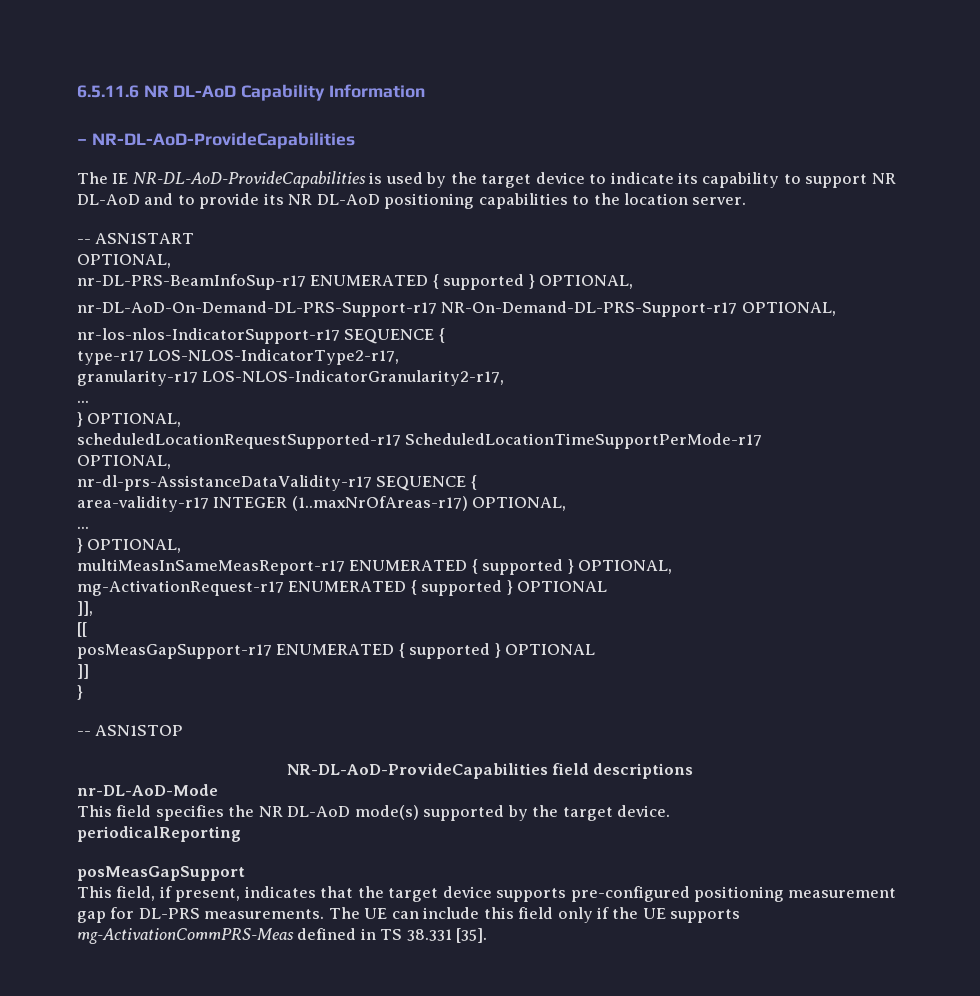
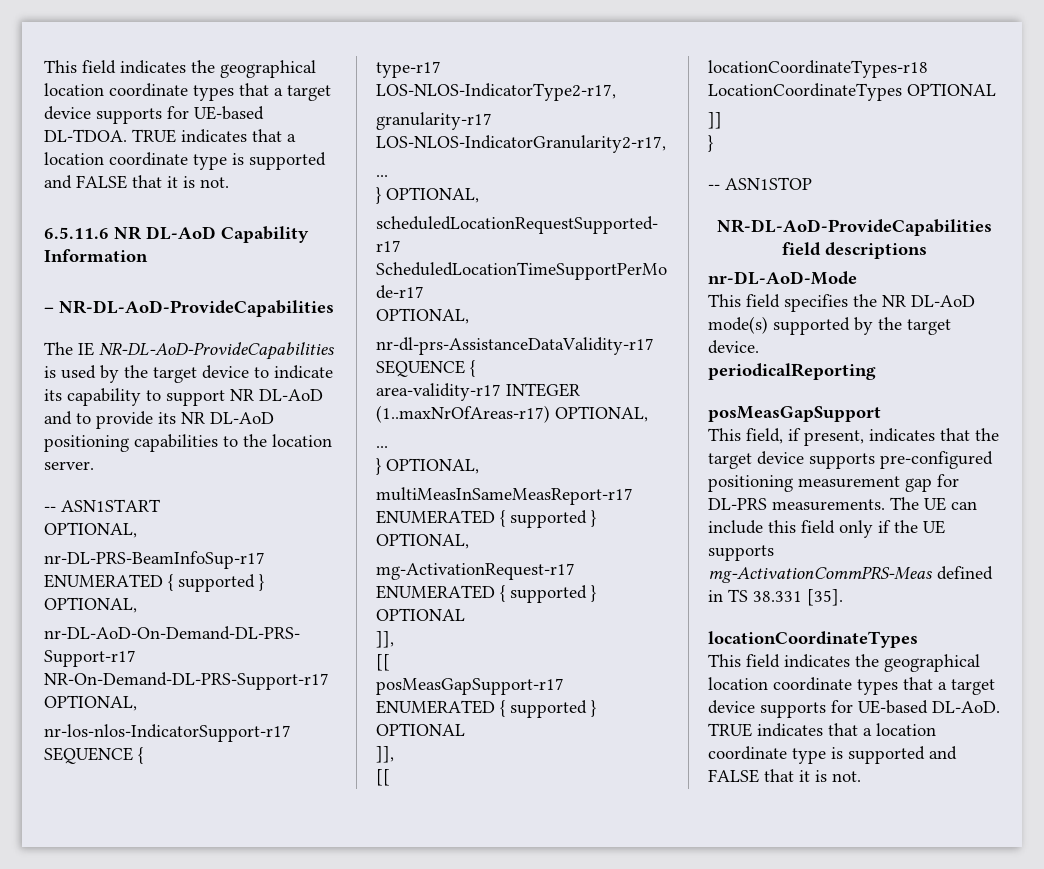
(77, 91) none -> [44,60,316,78] [44,83,331,101] [44,106,264,124] [44,129,296,143] [44,152,326,170] [44,175,229,189] This field indicates the geographical location coordinate types that a target device supports for UE-based DL-TDOA. TRUE indicates that a location coordinate type is supported and FALSE that it is not. //
(596, 649) none -> [376,746,394,763] [376,769,390,786] [708,60,928,78] [708,83,996,101] // ]], // [[ // locationCoordinateTypes-r18 LocationCoordinateTypes OPTIONAL
(488, 935) none -> [708,631,918,648] [708,654,980,672] [708,677,995,695] [708,700,1000,718] [708,723,936,737] [708,746,957,764] [708,769,861,783] // locationCoordinateTypes // This field indicates the geographical location coordinate types that a target device supports for UE-based DL-AoD. TRUE indicates that a location coordinate type is supported and FALSE that it is not.

